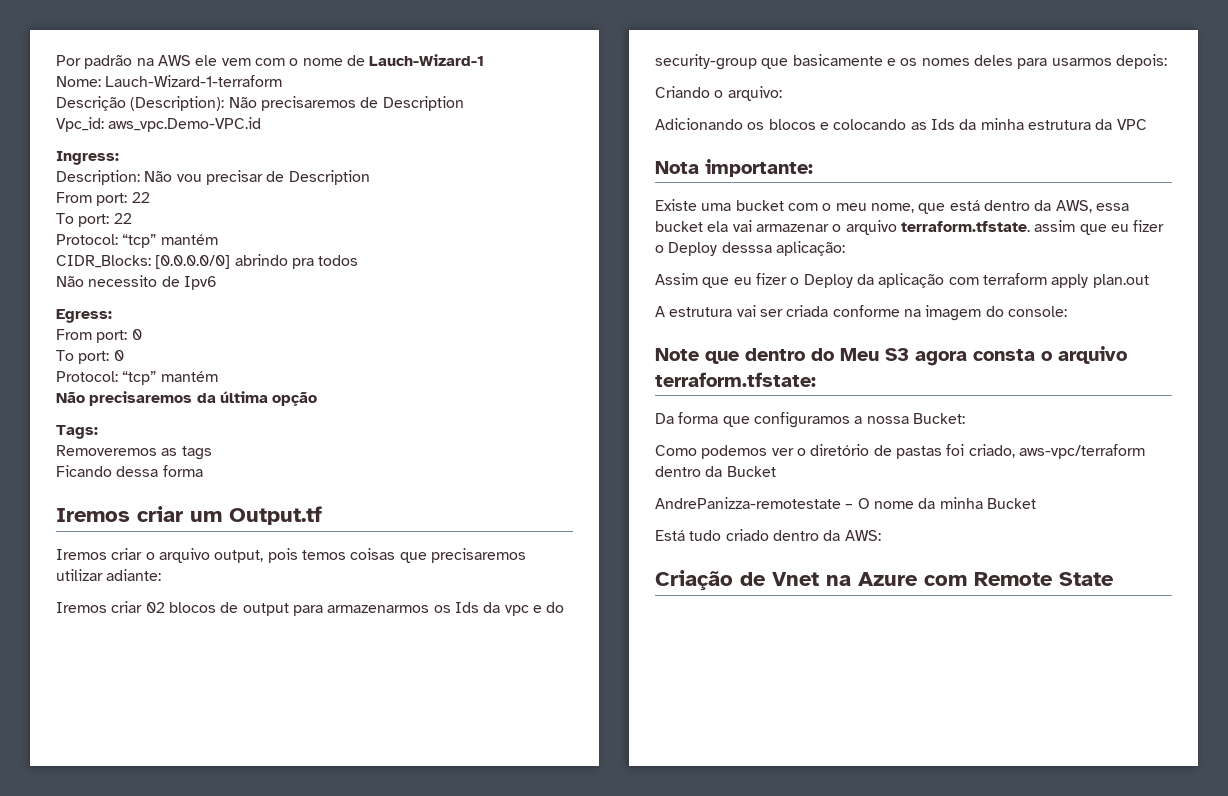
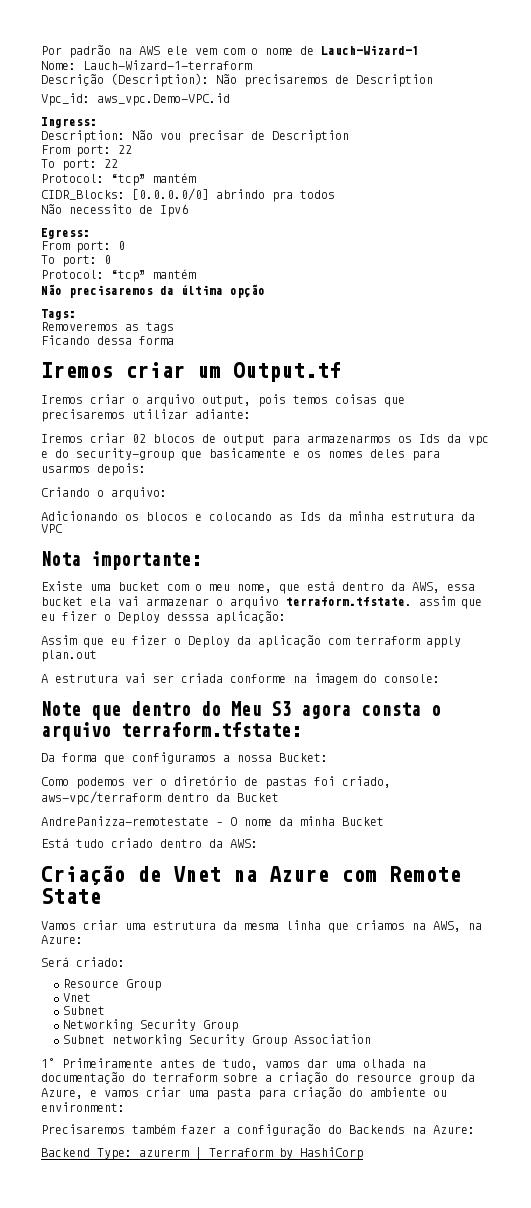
(1114, 579) none -> [41,920,482,933] [41,935,83,944] [41,957,125,967] [63,979,162,991] [63,993,92,1002] [63,1006,106,1015] [63,1019,239,1032] [63,1034,372,1047] [41,1058,426,1070] [41,1072,475,1085] [41,1087,447,1100] [41,1102,125,1112] [41,1124,475,1136] [41,1147,363,1160] // Vamos criar uma estrutura da mesma linha que criamos na AWS, na Azure: // Será criado: // Resource Group // Vnet // Subnet // Networking Security Group // Subnet networking Security Group Association // 1° Primeiramente antes de tudo, vamos dar uma olhada na documentação do terraform sobre a criação do resource group da Azure, e vamos criar uma pasta para criação do ambiente ou environment: // Precisaremos também fazer a configuração do Backends na Azure: // Backend Type: azurerm | Terraform by HashiCorp

